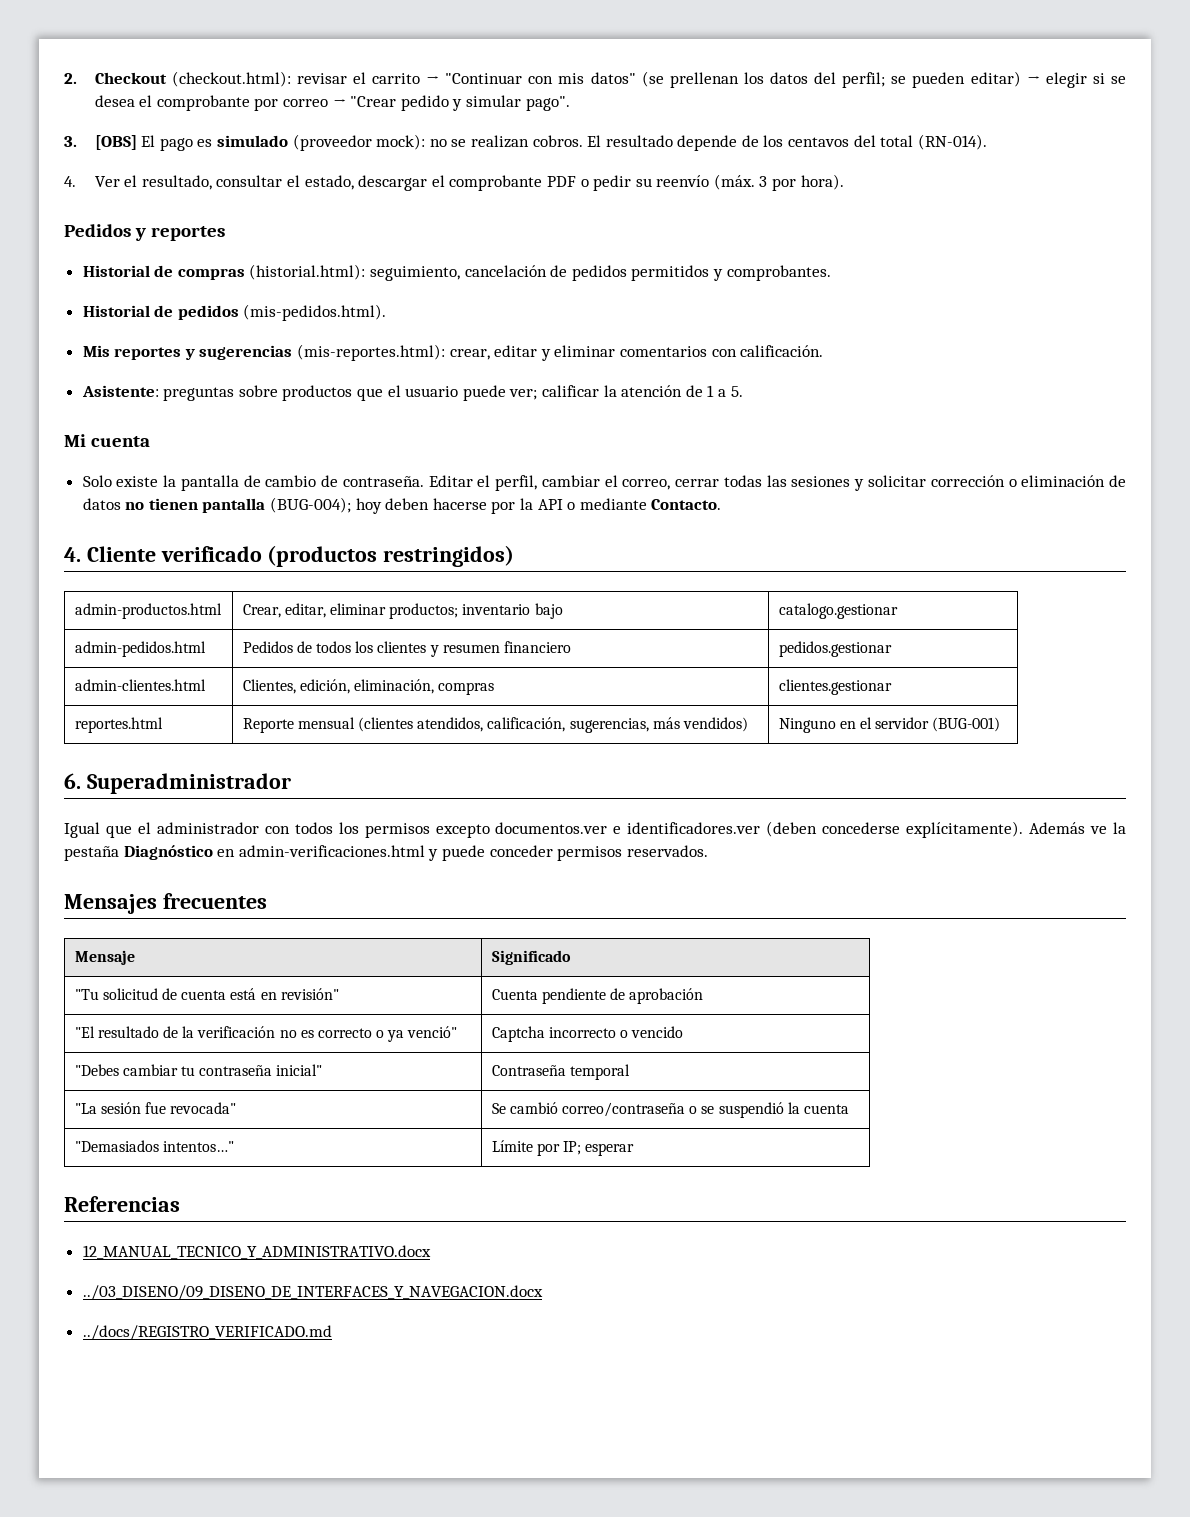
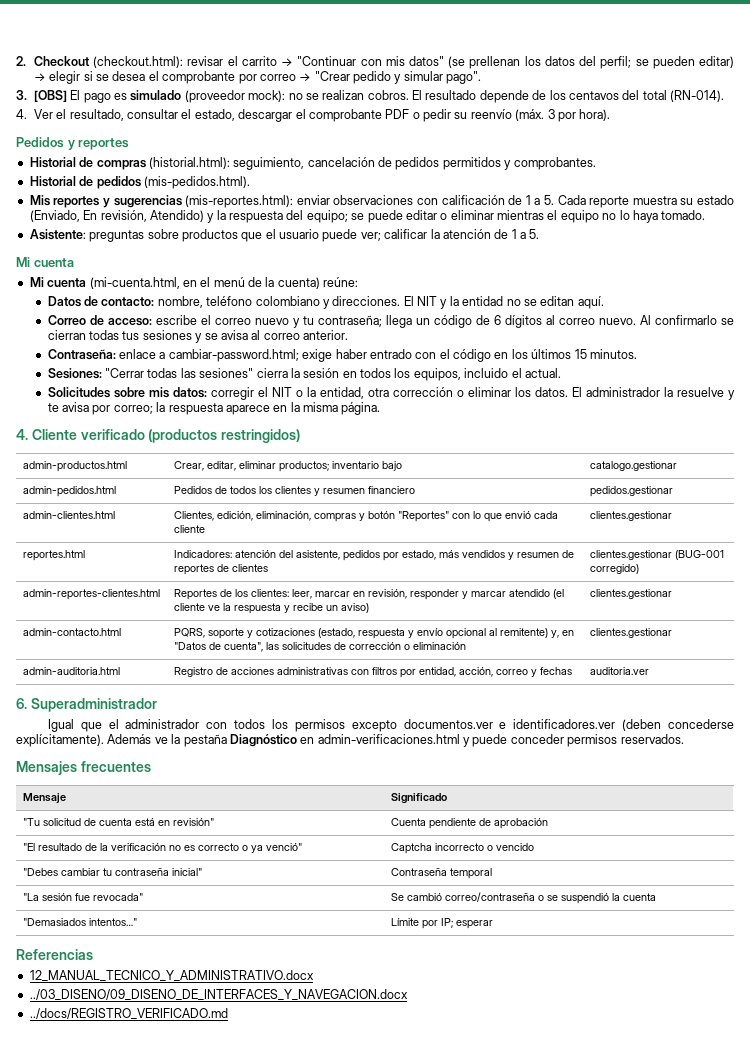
[449,345,824,361] crear, editar y eliminar comentarios con calificación. -> [296,195,735,208] [29,210,706,223] enviar observaciones con calificación de 1 a 5. Cada reporte muestra su estado (Enviado, En revisión, Atendido) y la respuesta del equipo; se puede editar o eliminar mientras el equipo no lo haya tomado.
[82,475,1127,491] [82,497,722,514] Solo existe la pantalla de cambio de contraseña. Editar el perfil, cambiar el correo, cerrar todas las sesiones y solicitar corrección o eliminación de datos no tienen pantalla (BUG-004); hoy deben hacerse por la API o mediante Contacto. -> [29,277,359,289] [47,296,604,309] [47,315,734,328] [47,330,349,343] [47,349,637,362] [47,368,561,381] [47,387,735,400] [47,402,381,415] Mi cuenta (mi-cuenta.html, en el menú de la cuenta) reúne: // Datos de contacto: nombre, teléfono colombiano y direcciones. El NIT y la entidad no se editan aquí. // Correo de acceso: escribe el correo nuevo y tu contraseña; llega un código de 6 dígitos al correo nuevo. Al confirmarlo se cierran todas tus sesiones y se avisa al correo anterior. // Contraseña: enlace a cambiar-password.html; exige haber entrado con el código en los últimos 15 minutos. // Sesiones: "Cerrar todas las sesiones" cierra la sesión en todos los equipos, incluido el actual. // Solicitudes sobre mis datos: corregir el NIT o la entidad, otra corrección o eliminar los datos. El administrador la resuelve y te avisa por correo; la respuesta aparece en la misma página.
[778,679,892,695] [74,717,163,733] [242,717,748,733] [778,717,1001,733] | clientes.gestionar // reportes.html | Reporte mensual (clientes atendidos, calificación, sugerencias, más vendidos) | Ninguno en el servidor (BUG-001) -> [358,511,558,522] [173,525,205,533] [589,511,672,521] [22,550,85,561] [173,550,574,561] [173,564,268,575] [589,550,724,560] [589,564,639,574] [22,589,160,600] [173,589,564,600] [173,603,369,614] [589,589,672,599] [22,628,121,636] [173,628,574,639] [173,642,466,652] [589,628,672,638] [22,667,120,675] [173,667,572,678] [589,667,649,675] y botón "Reportes" con lo que envió cada cliente | clientes.gestionar // reportes.html | Indicadores: atención del asistente, pedidos por estado, más vendidos y resumen de reportes de clientes | clientes.gestionar (BUG-001 corregido) // admin-reportes-clientes.html | Reportes de los clientes: leer, marcar en revisión, responder y marcar atendido (el cliente ve la respuesta y recibe un aviso) | clientes.gestionar // admin-contacto.html | PQRS, soporte y cotizaciones (estado, respuesta y envío opcional al remitente) y, en "Datos de cuenta", las solicitudes de corrección o eliminación | clientes.gestionar // admin-auditoria.html | Registro de acciones administrativas con filtros por entidad, acción, correo y fechas | auditoria.ver

